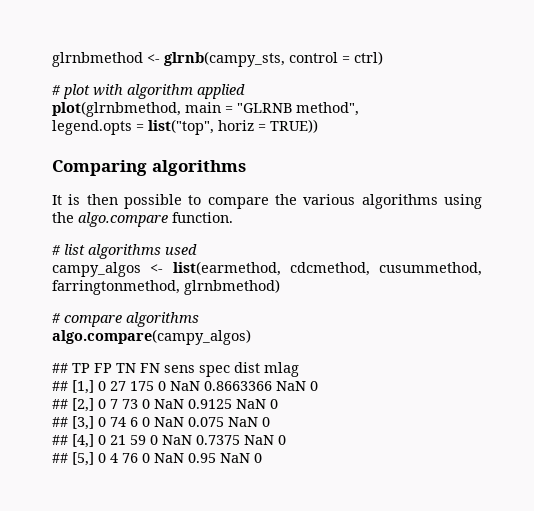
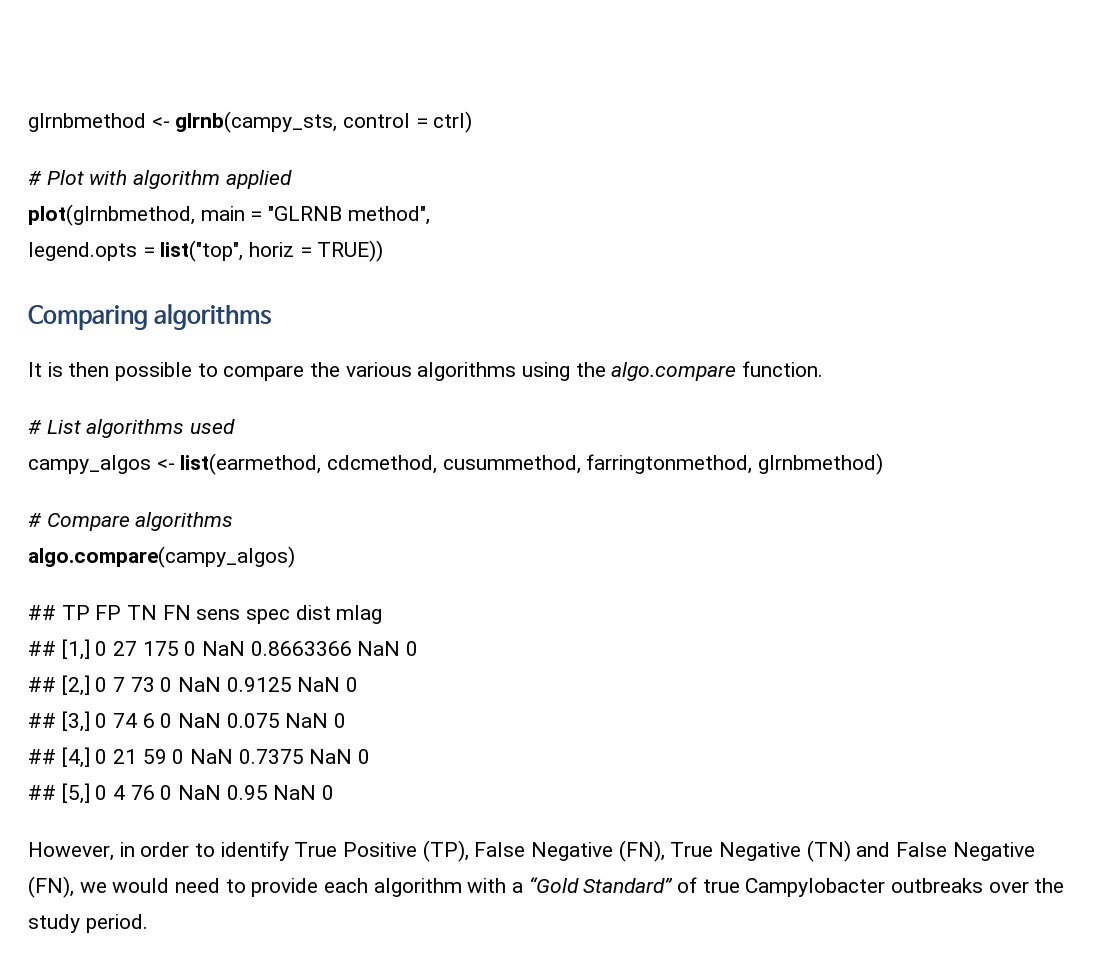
[63,84,90,99] plot -> [46,170,84,185] Plot
[64,244,85,255] list -> [46,420,81,434] List
[64,315,122,327] compare -> [46,513,130,531] Compare
(262, 458) none -> [28,840,1035,862] [28,876,1065,898] [28,914,148,933] // However, in order to identify True Positive (TP), False Negative (FN), True Negative (TN) and False Negative (FN), we would need to provide each algorithm with a “Gold Standard” of true Campylobacter outbreaks over the study period.

